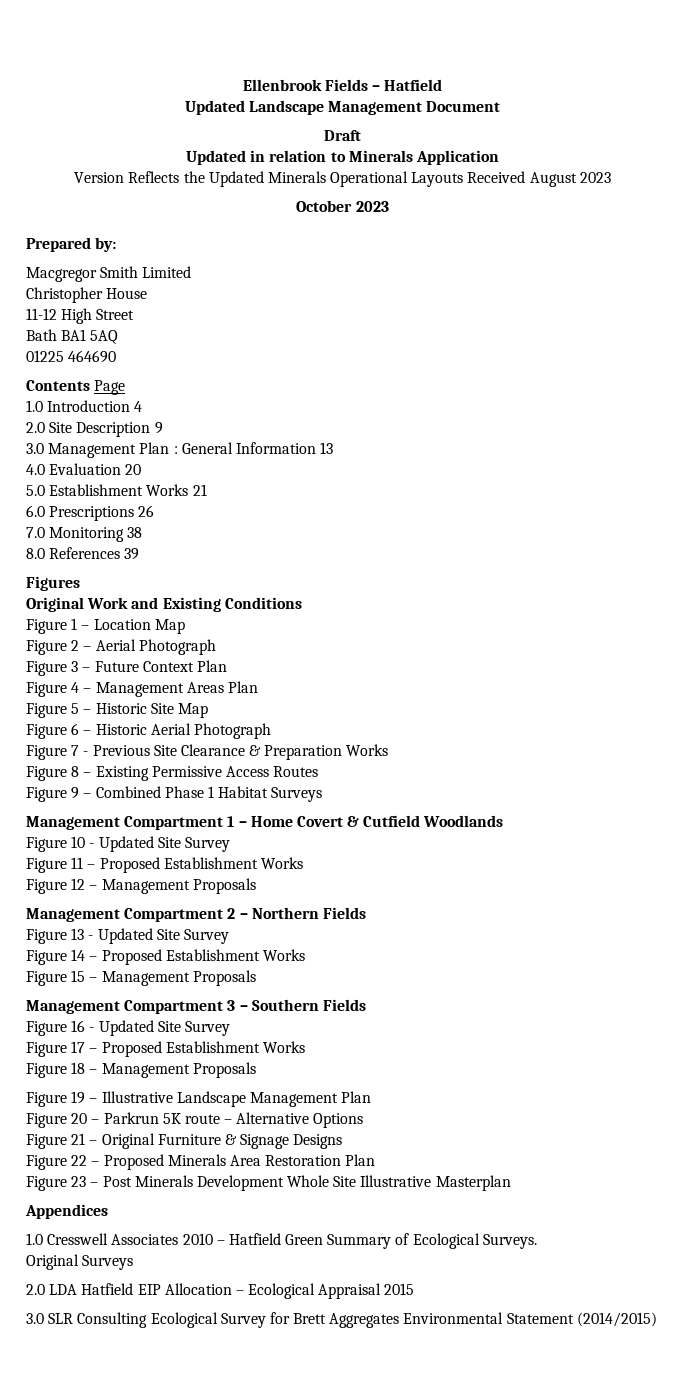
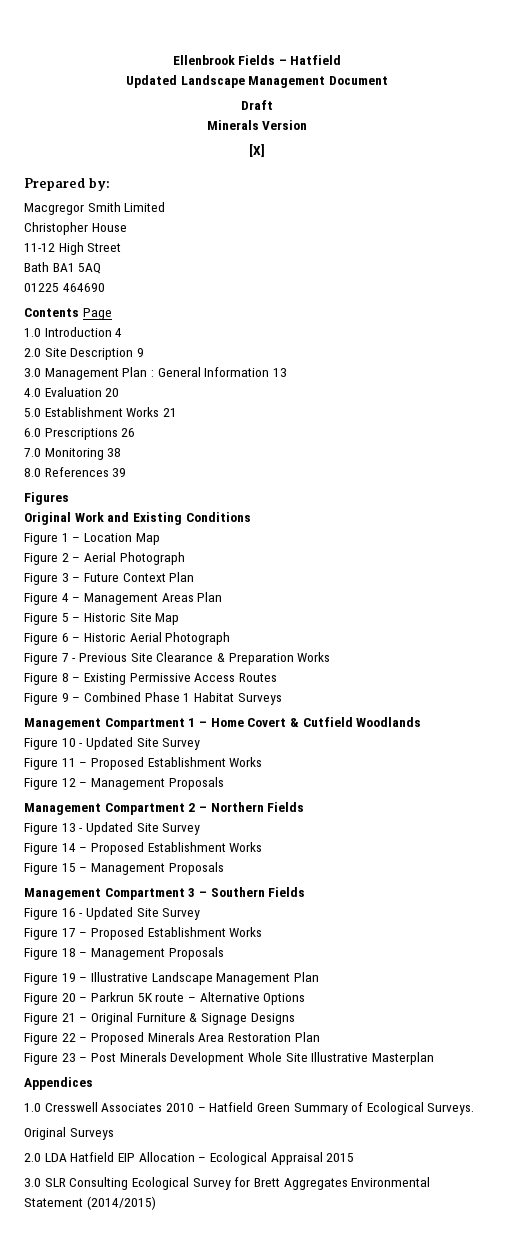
[186,150,499,165] [74,171,611,187] [296,200,389,212] Updated in relation to Minerals Application // Version Reflects the Updated Minerals Operational Layouts Received August 2023 // October 2023 -> [206,120,308,130] [249,144,265,157] Minerals Version // [X]

